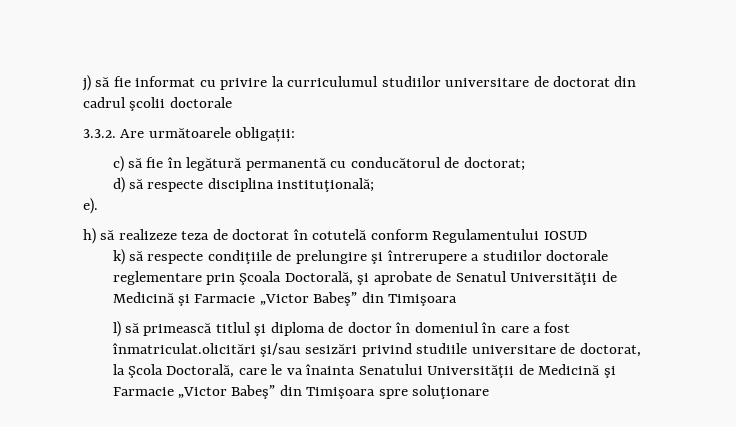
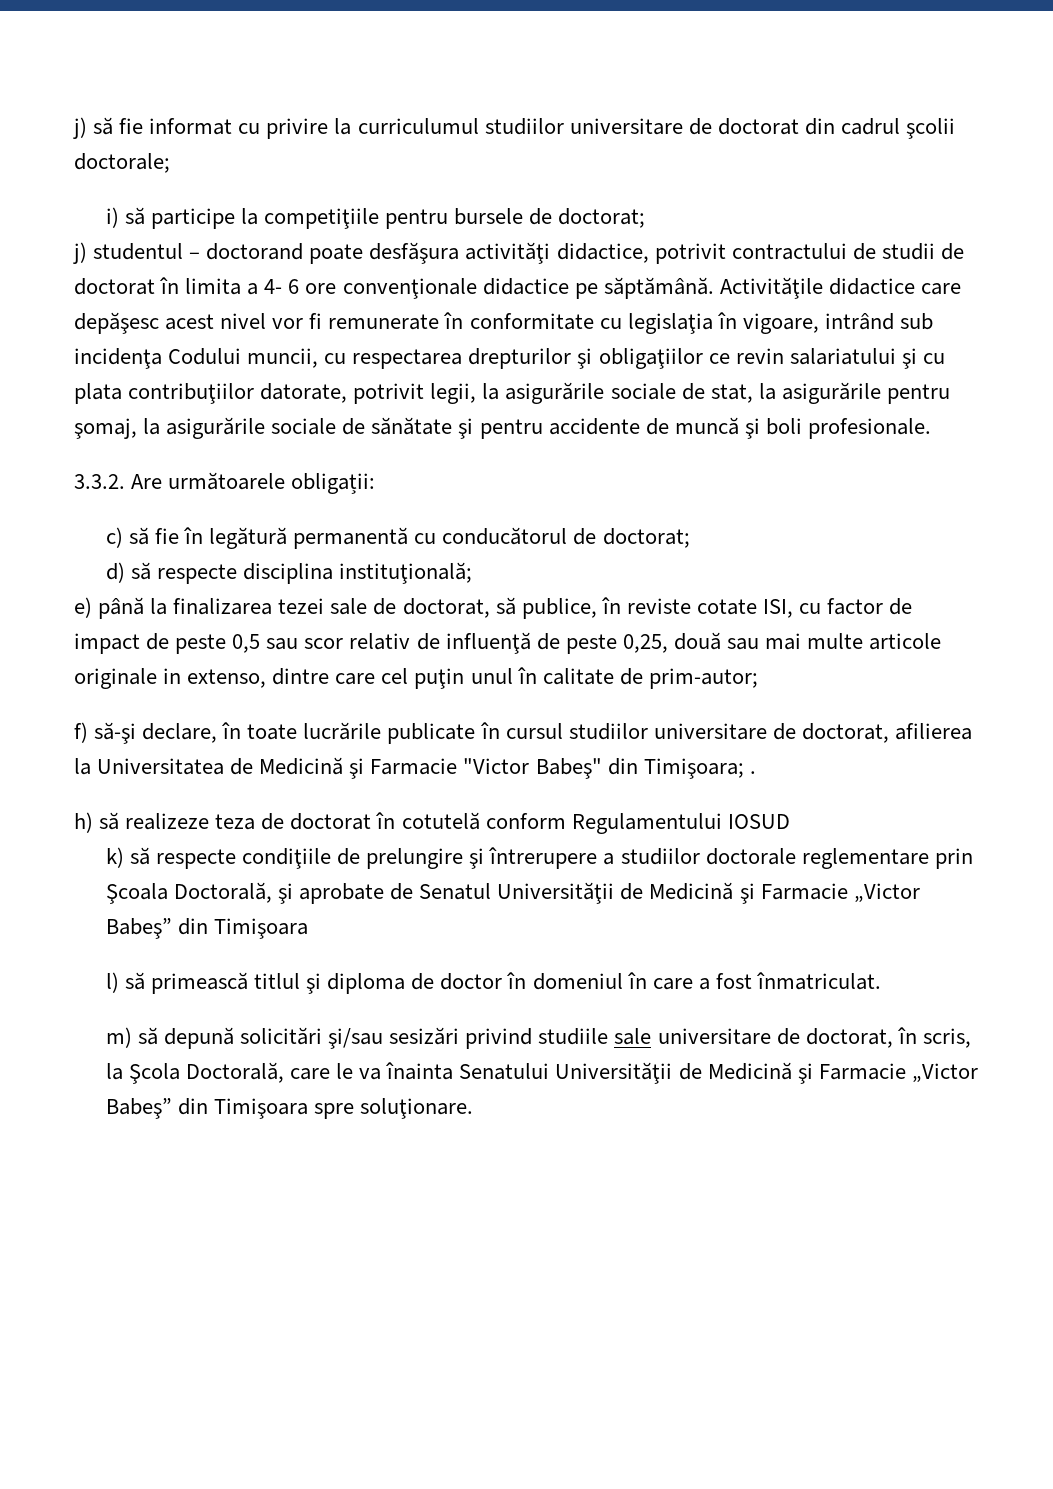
[169,97,232,108] doctorale -> [74,153,170,173] [105,207,646,229] [73,242,964,264] [74,277,961,299] [74,312,933,334] [74,348,945,369] [74,382,950,404] [74,417,931,439] doctorale; // i) să participe la competiţiile pentru bursele de doctorat; // j) studentul – doctorand poate desfăşura activităţi didactice, potrivit contractului de studii de doctorat în limita a 4- 6 ore convenţionale didactice pe săptămână. Activităţile didactice care depăşesc acest nivel vor fi remunerate în conformitate cu legislaţia în vigoare, intrând sub incidenţa Codului muncii, cu respectarea drepturilor şi obligaţiilor ce revin salariatului şi cu plata contribuţiilor datorate, potrivit legii, la asigurările sociale de stat, la asigurările pentru şomaj, la asigurările sociale de sănătate şi pentru accidente de muncă şi boli profesionale.
[83,198,98,214] e). -> [74,597,913,619] [74,632,942,654] [74,667,758,689] [74,722,972,744] [74,757,756,779] e) până la finalizarea tezei sale de doctorat, să publice, în reviste cotate ISI, cu factor de impact de peste 0,5 sau scor relativ de influenţă de peste 0,25, două sau mai multe articole originale in extenso, dintre care cel puţin unul în calitate de prim-autor; // f) să-şi declare, în toate lucrările publicate în cursul studiilor universitare de doctorat, afilierea la Universitatea de Medicină şi Farmacie "Victor Babeş" din Timişoara; .
[112,343,256,354] înmatriculat.olicitări -> [755,972,881,990] [105,1027,323,1049] înmatriculat. // m) să depună solicitări
[471,343,641,357] universitare de doctorat, -> [614,1027,971,1048] sale universitare de doctorat, în scris,
[412,385,490,399] soluţionare -> [360,1098,474,1119] soluţionare.

